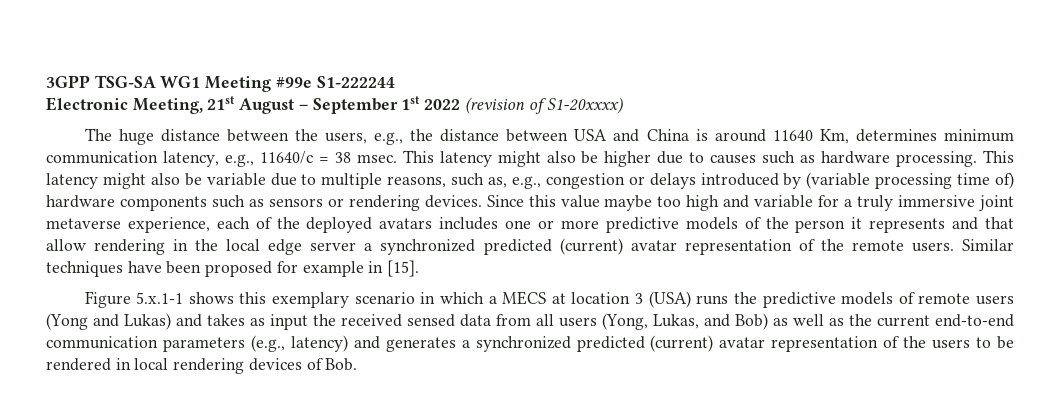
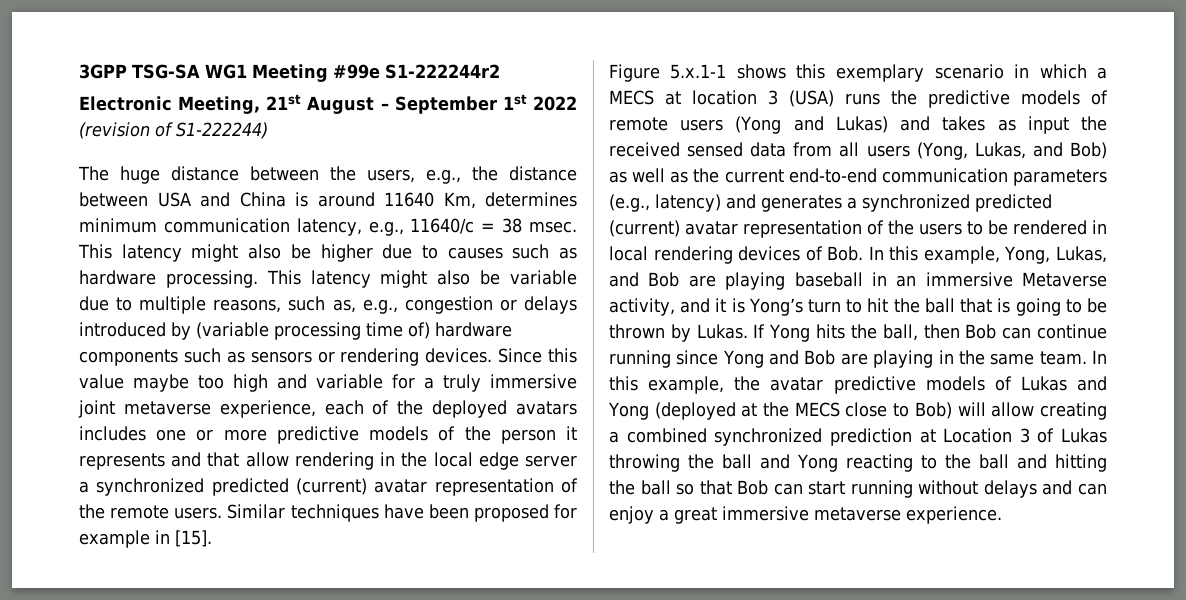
[316,76,395,88] S1-222244 -> [385,64,500,79] S1-222244r2
[547,97,624,114] S1-20xxxx) -> [176,122,268,139] S1-222244)
(358, 364) none -> [868,246,1107,264] [609,272,1107,290] [609,298,1107,316] [609,324,1107,342] [609,350,1107,368] [609,376,1107,394] [608,402,1107,420] [609,428,1107,446] [609,454,1107,472] [609,480,1107,498] [609,506,1002,524] In this example, Yong, Lukas, and Bob are playing baseball in an immersive Metaverse activity, and it is Yong’s turn to hit the ball that is going to be thrown by Lukas. If Yong hits the ball, then Bob can continue running since Yong and Bob are playing in the same team. In this example, the avatar predictive models of Lukas and Yong (deployed at the MECS close to Bob) will allow creating a combined synchronized prediction at Location 3 of Lukas throwing the ball and Yong reacting to the ball and hitting the ball so that Bob can start running without delays and can enjoy a great immersive metaverse experience.

